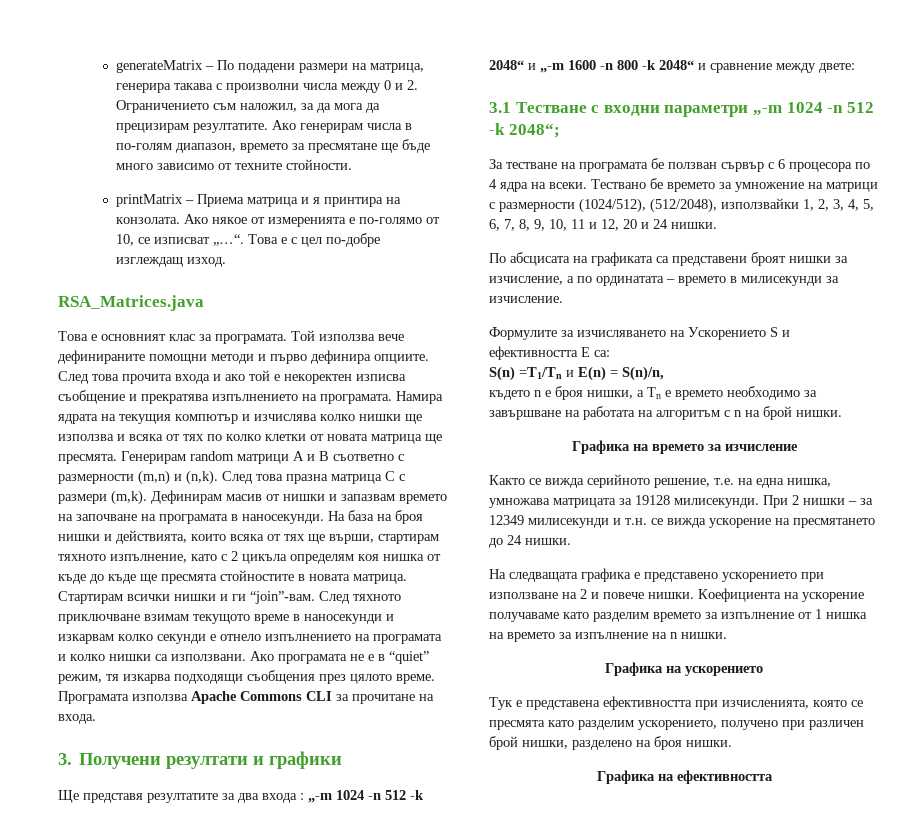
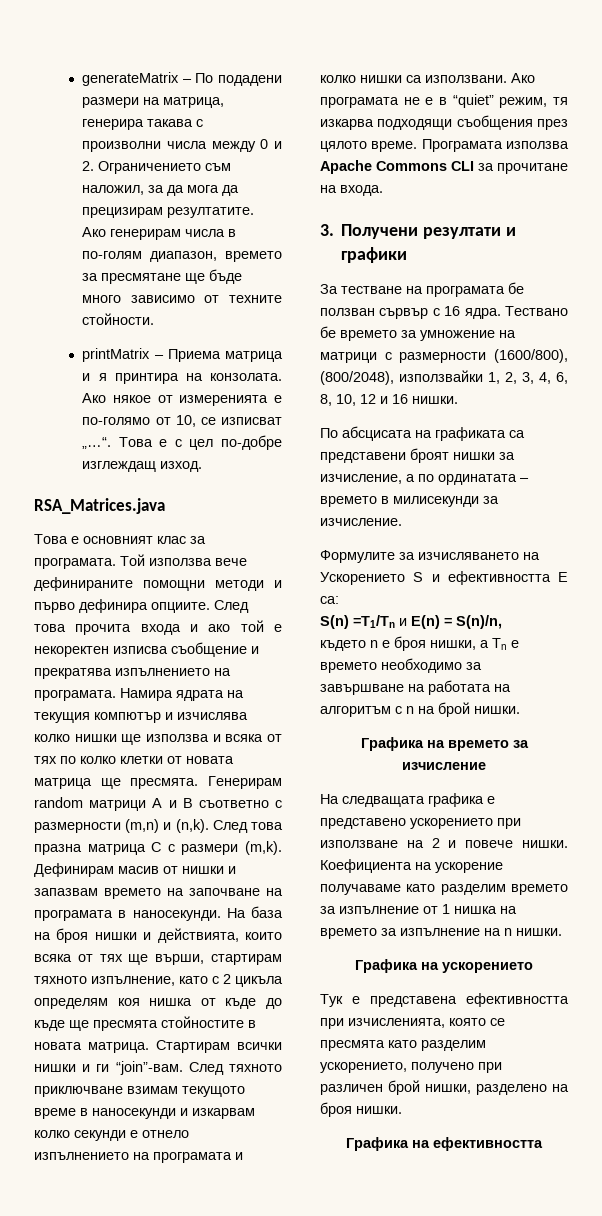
[58,790,424,803] [489,60,855,73] [489,102,874,117] [489,123,560,138] // Ще представя резултатите за два входа : „-m 1024 -n 512 -k 2048“ и „-m 1600 -n 800 -k 2048“ и сравнение между двете: // 3.1 Тестване с входни параметри „-m 1024 -n 512 -k 2048“; -> (408, 255) none
[778,159,870,172] [489,179,587,192] 6 процесора по 4 ядра на всеки. -> [444,306,501,319] 16 ядра.
[579,198,717,213] (1024/512), (512/2048), -> [494,349,568,363] [320,371,394,385] (1600/800), (800/2048),
[863,199,874,211] [489,219,668,231] 5, 6, 7, 8, 9, 10, 11 и 12, 20 и 24 -> [556,372,568,384] [320,394,408,406] 6, 8, 10, 12 и 16
[489,474,831,488] [489,495,873,508] [489,515,875,528] [489,535,571,548] // Както се вижда серийното решение, т.е. на една нишка, умножава матрицата за 19128 милисекунди. При 2 нишки – за 12349 милисекунди и т.н. се вижда ускорение на пресмятането до 24 нишки. -> (486, 766) none

